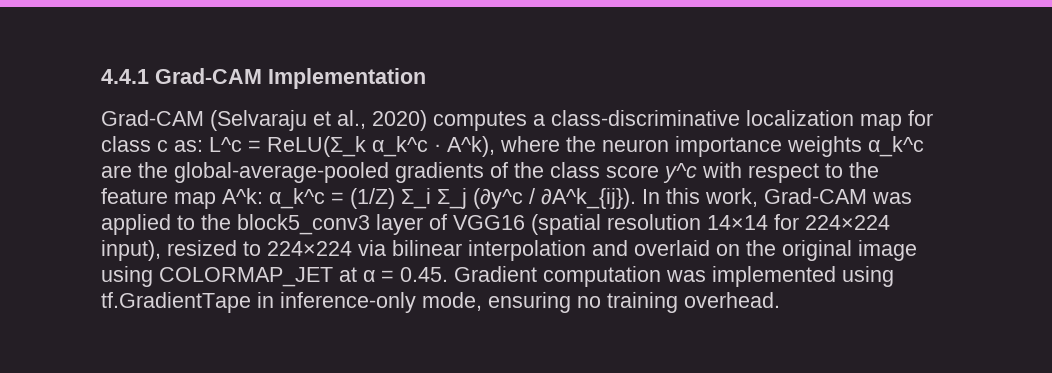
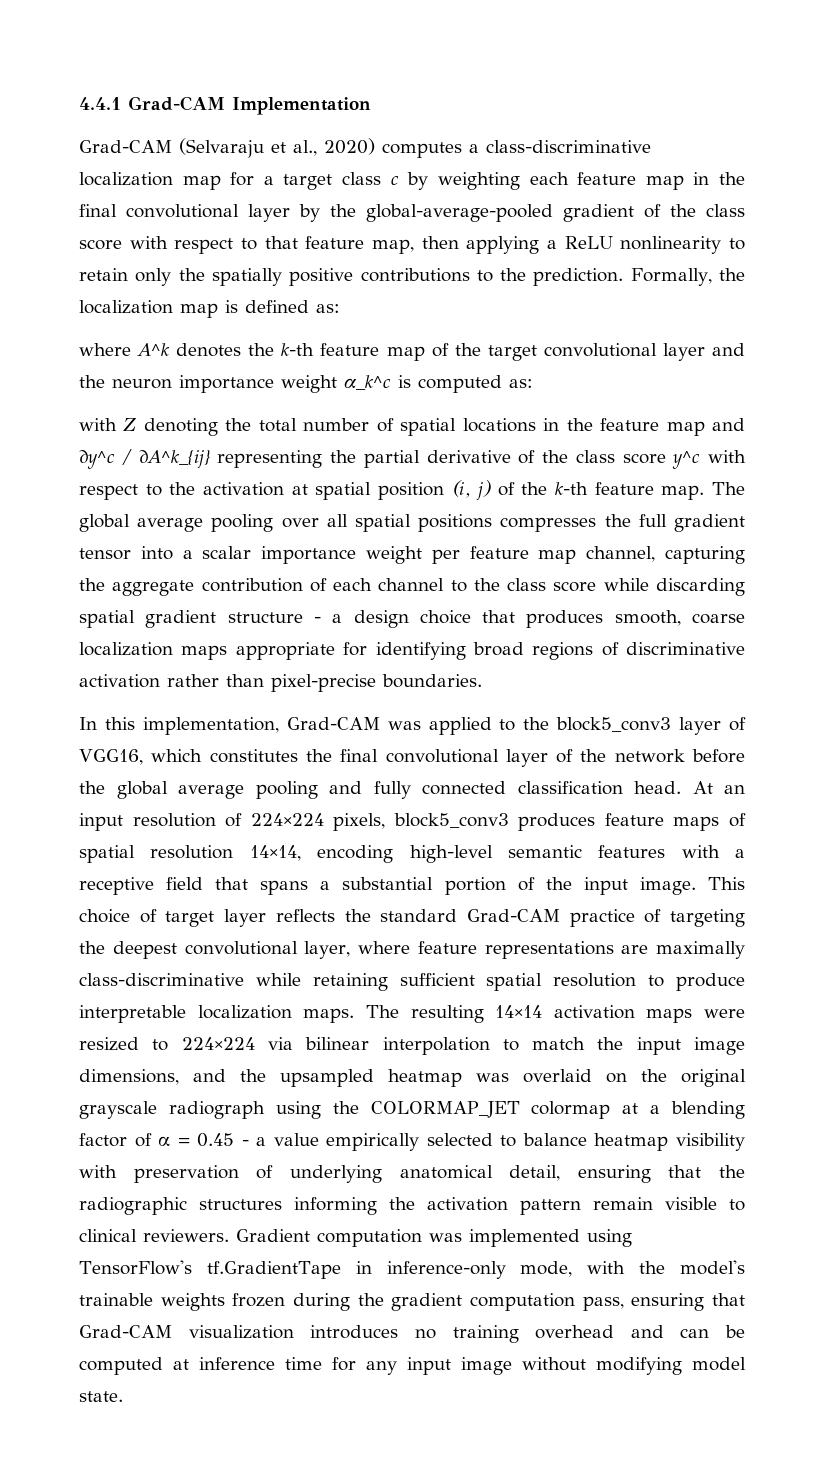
[101,136,924,157] [101,162,484,183] class c as: L^c = ReLU(Σ_k α_k^c · A^k), where the neuron importance weights α_k^c are the global-average-pooled gradients -> [263,172,746,190] [79,204,745,222] [79,236,745,254] [79,268,746,286] [79,300,340,318] [79,343,745,361] [79,375,533,393] [79,418,745,436] [79,449,511,469] a target class c by weighting each feature map in the final convolutional layer by the global-average-pooled gradient of the class score with respect to that feature map, then applying a ReLU nonlinearity to retain only the spatially positive contributions to the prediction. Formally, the localization map is defined as: // where A^k denotes the k-th feature map of the target convolutional layer and the neuron importance weight α_k^c is computed as: // with Z denoting the total number of spatial locations in the feature map and ∂y^c / ∂A^k_{ij} representing the partial derivative
[101,188,636,209] feature map A^k: α_k^c = (1/Z) Σ_i Σ_j (∂y^c / ∂A^k_{ij}). -> [202,480,745,500] [79,514,745,532] [79,546,745,564] [79,578,745,596] [79,610,745,628] [79,642,745,660] [79,674,482,692] activation at spatial position (i, j) of the k-th feature map. The global average pooling over all spatial positions compresses the full gradient tensor into a scalar importance weight per feature map channel, capturing the aggregate contribution of each channel to the class score while discarding spatial gradient structure - a design choice that produces smooth, coarse localization maps appropriate for identifying broad regions of discriminative activation rather than pixel-precise boundaries. //
[705,188,758,207] work, -> [142,717,279,735] implementation,
[453,214,890,235] [101,240,161,261] VGG16 (spatial resolution 14×14 for 224×224 input), -> [79,749,745,767] [79,781,745,799] [79,813,746,831] [79,845,745,863] [79,877,745,895] [79,909,745,927] [79,941,745,959] [79,973,745,991] [79,1005,745,1023] VGG16, which constitutes the final convolutional layer of the network before the global average pooling and fully connected classification head. At an input resolution of 224×224 pixels, block5_conv3 produces feature maps of spatial resolution 14×14, encoding high-level semantic features with a receptive field that spans a substantial portion of the input image. This choice of target layer reflects the standard Grad-CAM practice of targeting the deepest convolutional layer, where feature representations are maximally class-discriminative while retaining sufficient spatial resolution to produce interpretable localization maps. The resulting 14×14 activation maps were
[592,240,917,261] [101,266,448,287] and overlaid on the original image using COLORMAP_JET at α = 0.45. -> [502,1037,745,1055] [79,1069,746,1087] [79,1101,745,1119] [79,1133,745,1151] [79,1165,745,1183] [79,1197,745,1215] [79,1229,229,1242] to match the input image dimensions, and the upsampled heatmap was overlaid on the original grayscale radiograph using the COLORMAP_JET colormap at a blending factor of α = 0.45 - a value empirically selected to balance heatmap visibility with preservation of underlying anatomical detail, ensuring that the radiographic structures informing the activation pattern remain visible to clinical reviewers.
(894, 276) none -> [79,1260,192,1275] TensorFlow's
[488,292,780,313] ensuring no training overhead. -> [587,1260,745,1275] [79,1293,745,1311] [79,1325,745,1343] [79,1357,746,1375] [79,1391,123,1402] with the model's trainable weights frozen during the gradient computation pass, ensuring that Grad-CAM visualization introduces no training overhead and can be computed at inference time for any input image without modifying model state.

